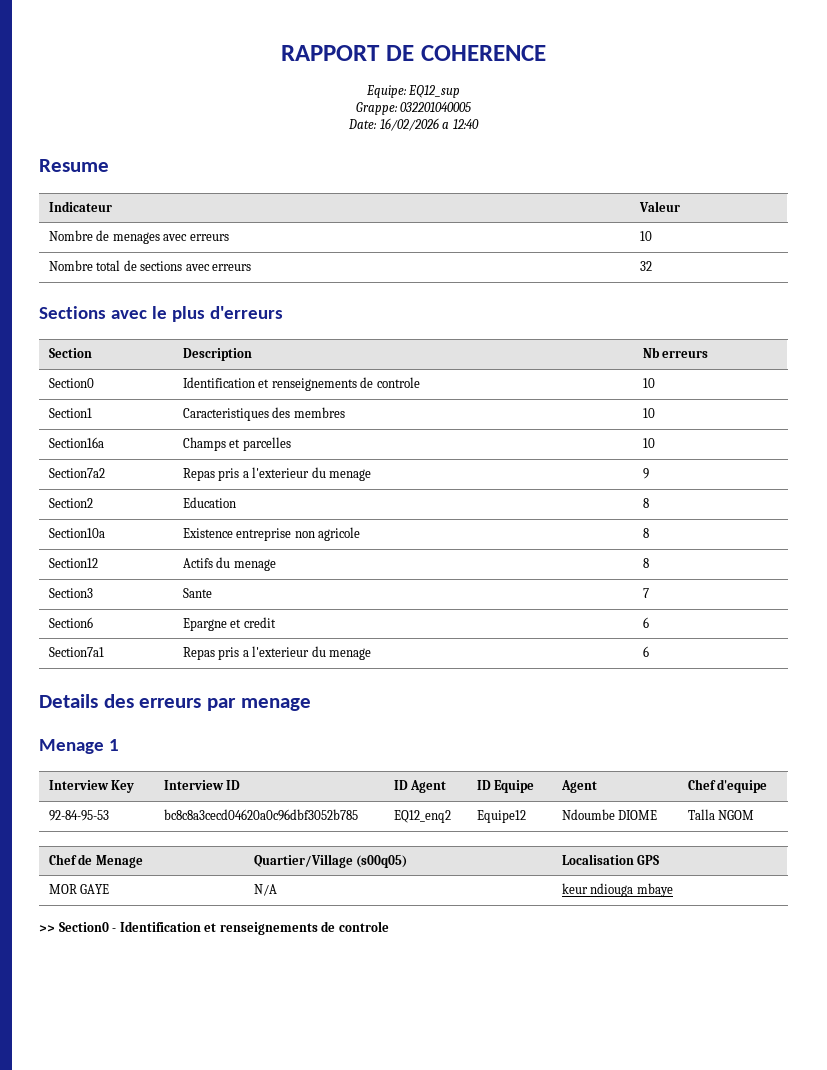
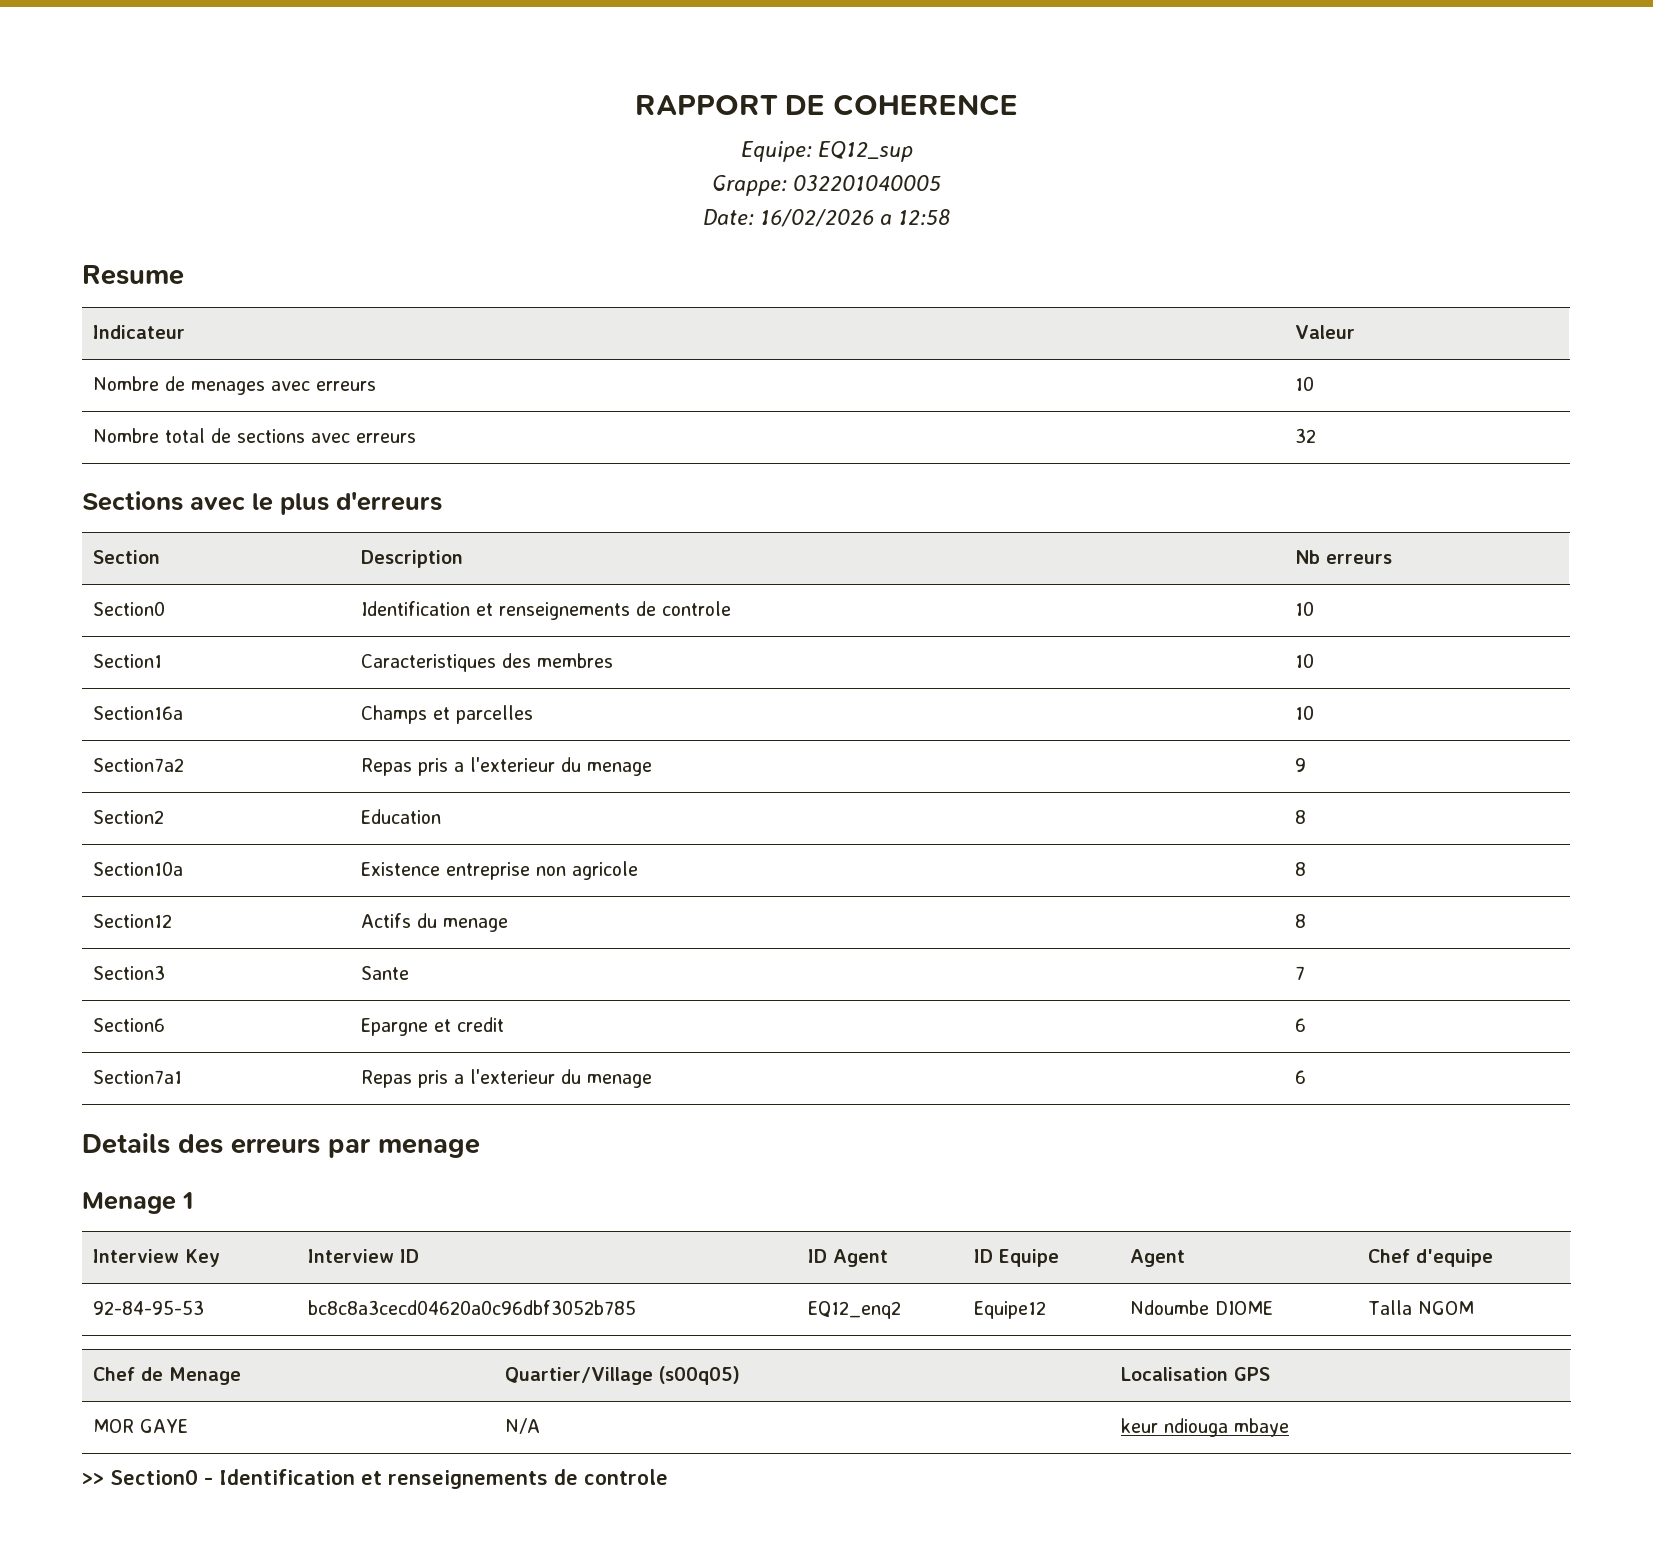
[452,119,479,129] 12:40 -> [898,209,950,226] 12:58

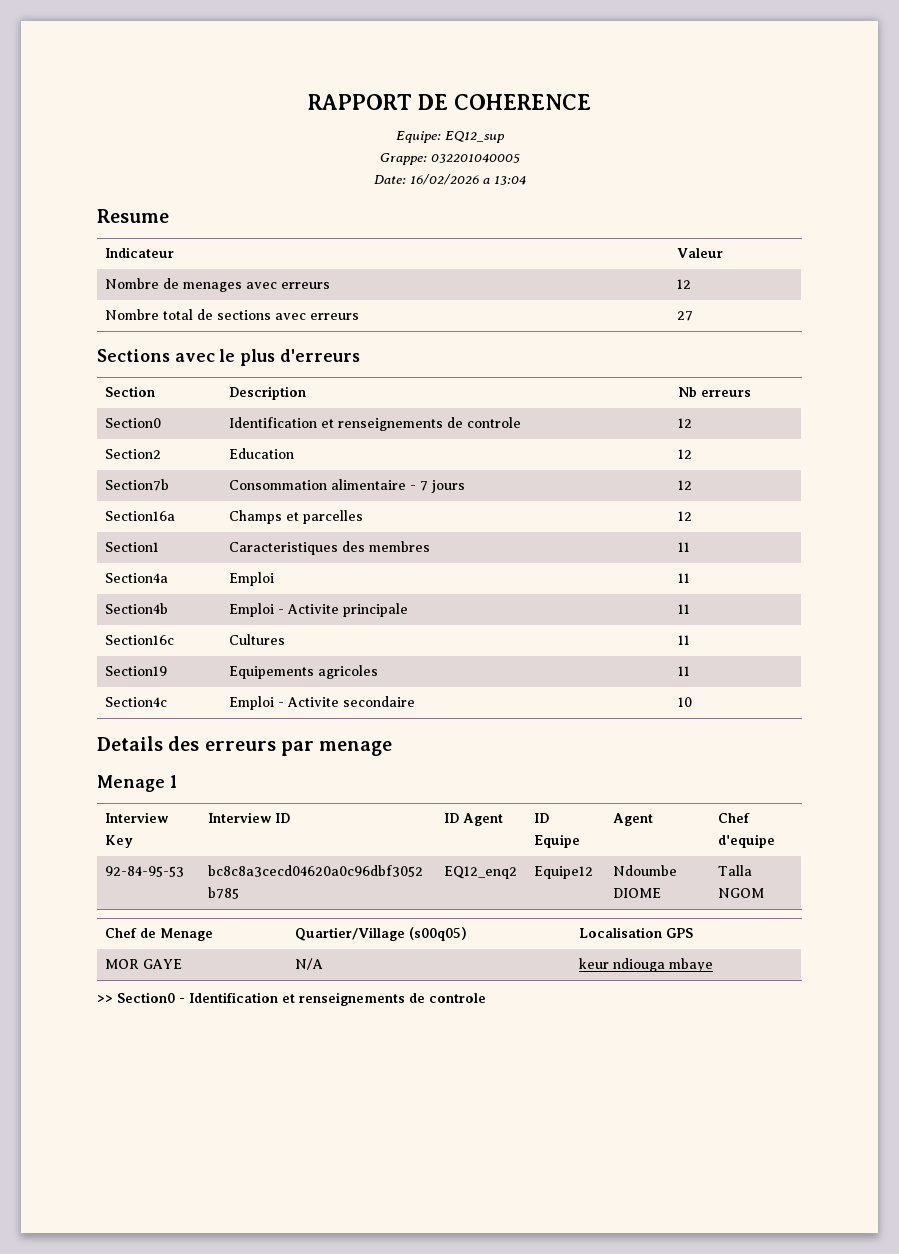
[898,209,950,226] 12:58 -> [493,175,526,185] 13:04
[1295,376,1315,391] 10 -> [677,279,692,289] 12
[1295,428,1317,443] 32 -> [677,311,694,321] 27
[1295,601,1315,616] [93,654,163,668] [361,653,614,672] [1295,653,1315,668] [93,706,184,720] [361,705,534,724] [1295,705,1315,720] [93,758,185,772] [361,757,653,776] [1295,758,1307,772] [93,810,165,824] [361,809,442,824] [1295,810,1307,824] [93,861,184,876] [361,861,639,880] [1295,862,1307,876] [93,914,173,928] [361,913,509,932] [1295,914,1307,928] [93,965,166,980] [361,966,410,980] [1295,966,1306,980] [93,1018,166,1032] [361,1017,505,1036] [1295,1018,1307,1032] [93,1070,183,1084] [361,1069,653,1088] [1295,1070,1307,1084] 10 // Section1 | Caracteristiques des membres | 10 // Section16a | Champs et parcelles | 10 // Section7a2 | Repas pris a l'exterieur du menage | 9 // Section2 | Education | 8 // Section10a | Existence entreprise non agricole | 8 // Section12 | Actifs du menage | 8 // Section3 | Sante | 7 // Section6 | Epargne et credit | 6 // Section7a1 | Repas pris a l'exterieur du menage | 6 -> [678,418,693,428] [105,449,162,459] [229,448,295,459] [678,449,693,459] [105,479,170,491] [229,479,466,493] [678,480,693,490] [105,511,176,521] [229,510,364,524] [678,511,693,521] [105,542,160,552] [229,541,431,555] [678,542,691,552] [105,573,169,583] [229,572,275,586] [678,573,691,583] [105,603,169,614] [229,603,409,617] [678,604,691,614] [105,635,175,645] [229,634,286,645] [678,635,691,645] [105,666,168,676] [229,665,379,679] [678,666,691,676] [105,697,168,707] [229,696,416,710] [678,697,693,707] 12 // Section2 | Education | 12 // Section7b | Consommation alimentaire - 7 jours | 12 // Section16a | Champs et parcelles | 12 // Section1 | Caracteristiques des membres | 11 // Section4a | Emploi | 11 // Section4b | Emploi - Activite principale | 11 // Section16c | Cultures | 11 // Section19 | Equipements agricoles | 11 // Section4c | Emploi - Activite secondaire | 10

